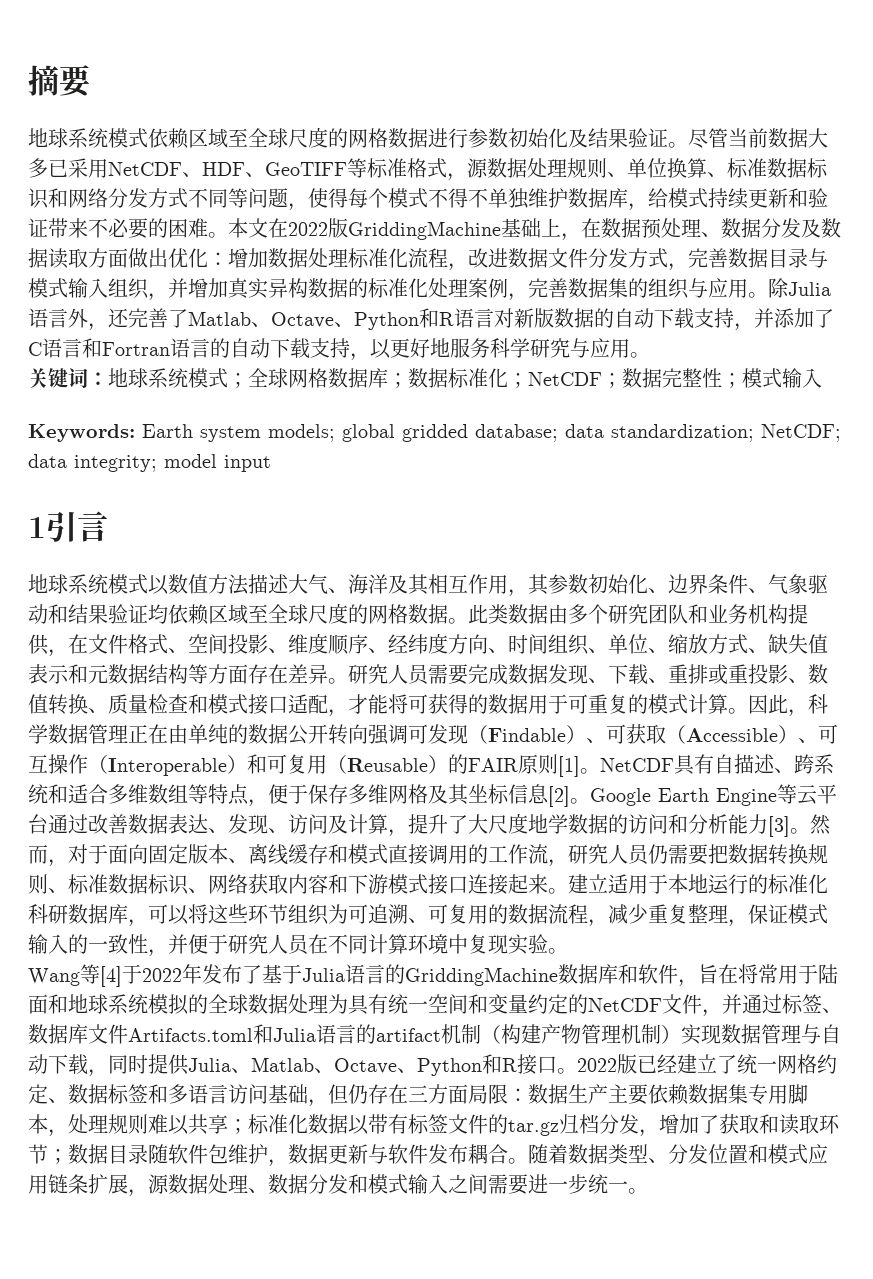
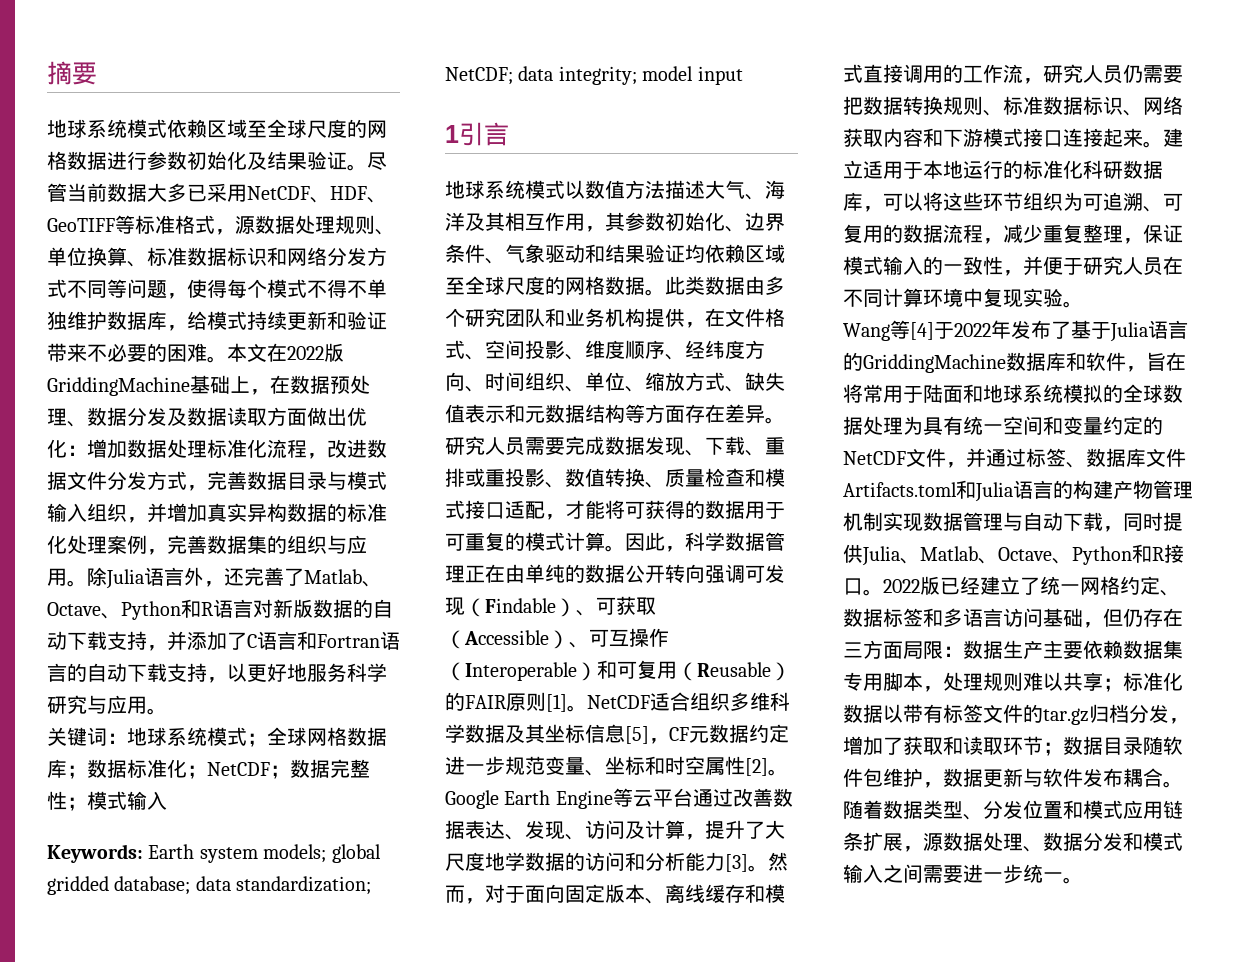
[674,754,834,775] [28,784,549,807] 具有自描述、跨系统和适合多维数组等特点，便于保存多维网格及其坐标信息 -> [650,692,790,711] [445,724,789,744] [445,756,745,776] 适合组织多维科学数据及其坐标信息[5]，CF元数据约定进一步规范变量、坐标和时空属性
[376,1024,501,1044] artifact机制（ -> (1073, 489) none
[661,1025,681,1044] ） -> (883, 521) none

